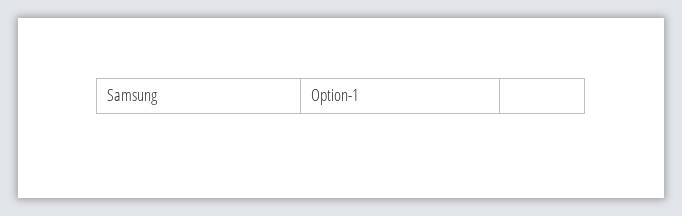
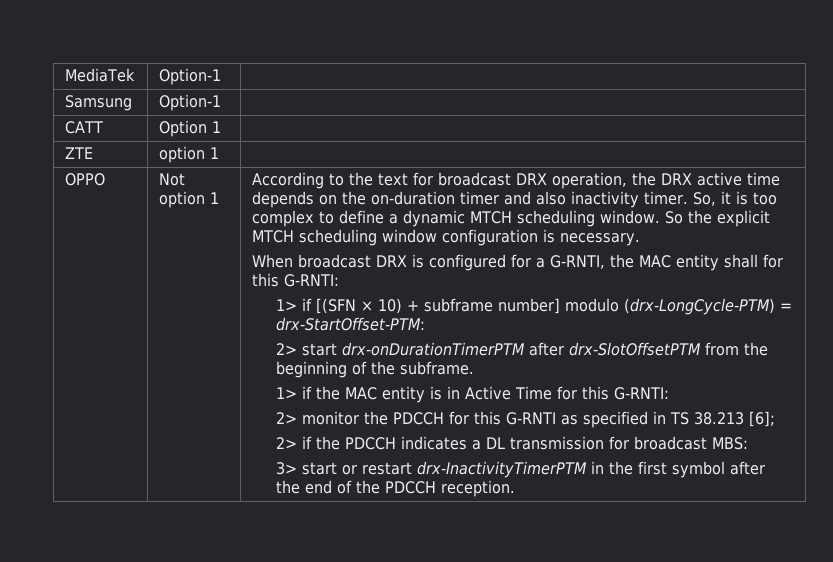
(106, 97) none -> [65,68,136,82] [159,68,222,85] MediaTek | Option-1 | //
(359, 97) none -> [65,121,104,134] [159,120,222,137] [65,147,94,159] [159,146,220,163] [65,173,106,186] [159,173,186,186] [159,191,220,208] [252,172,781,189] [252,191,778,208] [252,210,771,227] [252,229,641,246] [252,254,784,271] [252,273,340,287] [276,298,793,315] [276,317,426,331] [276,342,769,356] [276,361,475,378] [276,386,670,403] [276,411,776,428] [276,436,749,450] [276,461,766,478] [276,480,516,497] // CATT | Option 1 | // ZTE | option 1 | // OPPO | Not option 1 | According to the text for broadcast DRX operation, the DRX active time depends on the on-duration timer and also inactivity timer. So, it is too complex to define a dynamic MTCH scheduling window. So the explicit MTCH scheduling window configuration is necessary. // When broadcast DRX is configured for a G-RNTI, the MAC entity shall for this G-RNTI: // 1> if [(SFN × 10) + subframe number] modulo (drx-LongCycle-PTM) = drx-StartOffset-PTM: // 2> start drx-onDurationTimerPTM after drx-SlotOffsetPTM from the beginning of the subframe. // 1> if the MAC entity is in Active Time for this G-RNTI: // 2> monitor the PDCCH for this G-RNTI as specified in TS 38.213 [6]; // 2> if the PDCCH indicates a DL transmission for broadcast MBS: // 3> start or restart drx-InactivityTimerPTM in the first symbol after the end of the PDCCH reception.

